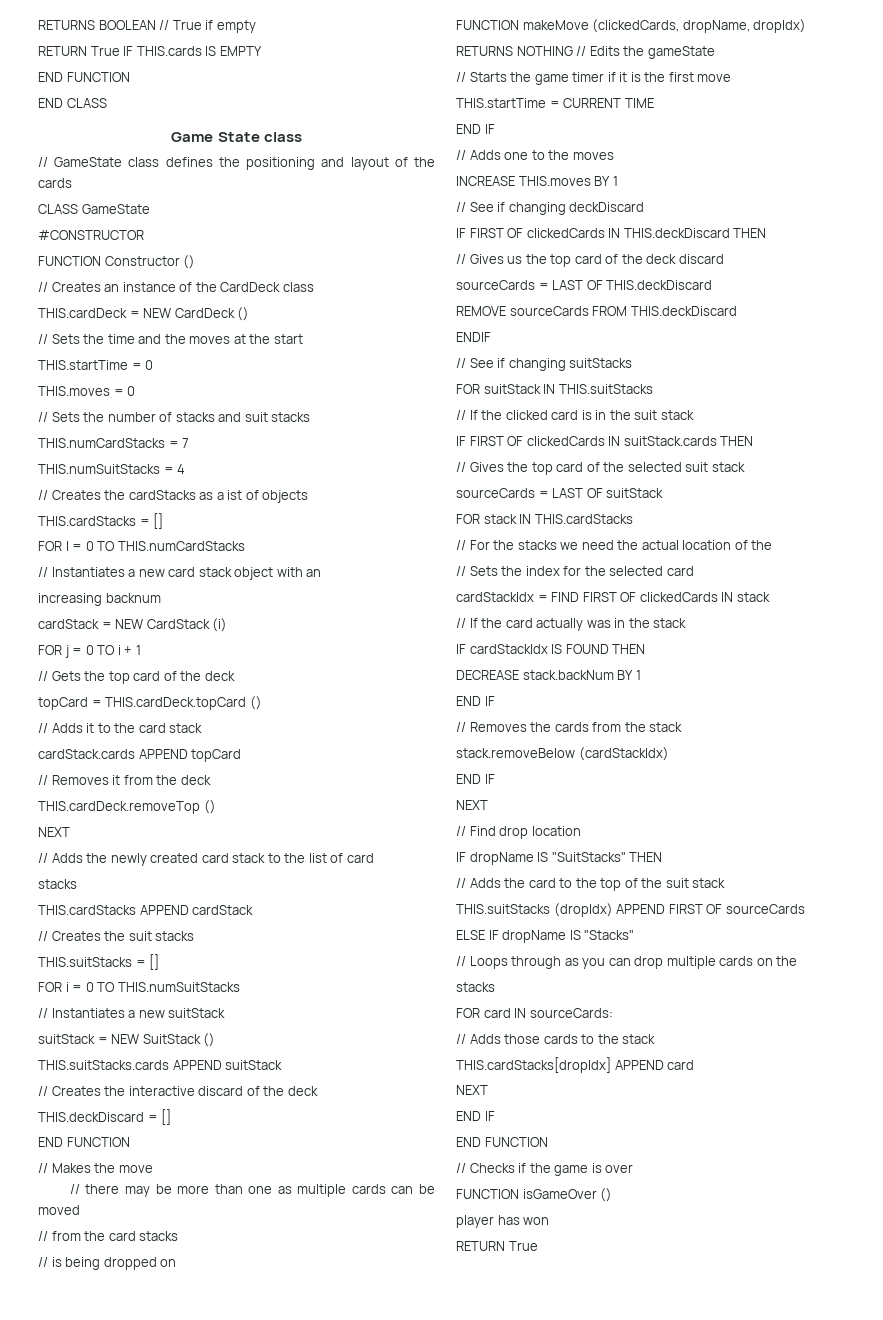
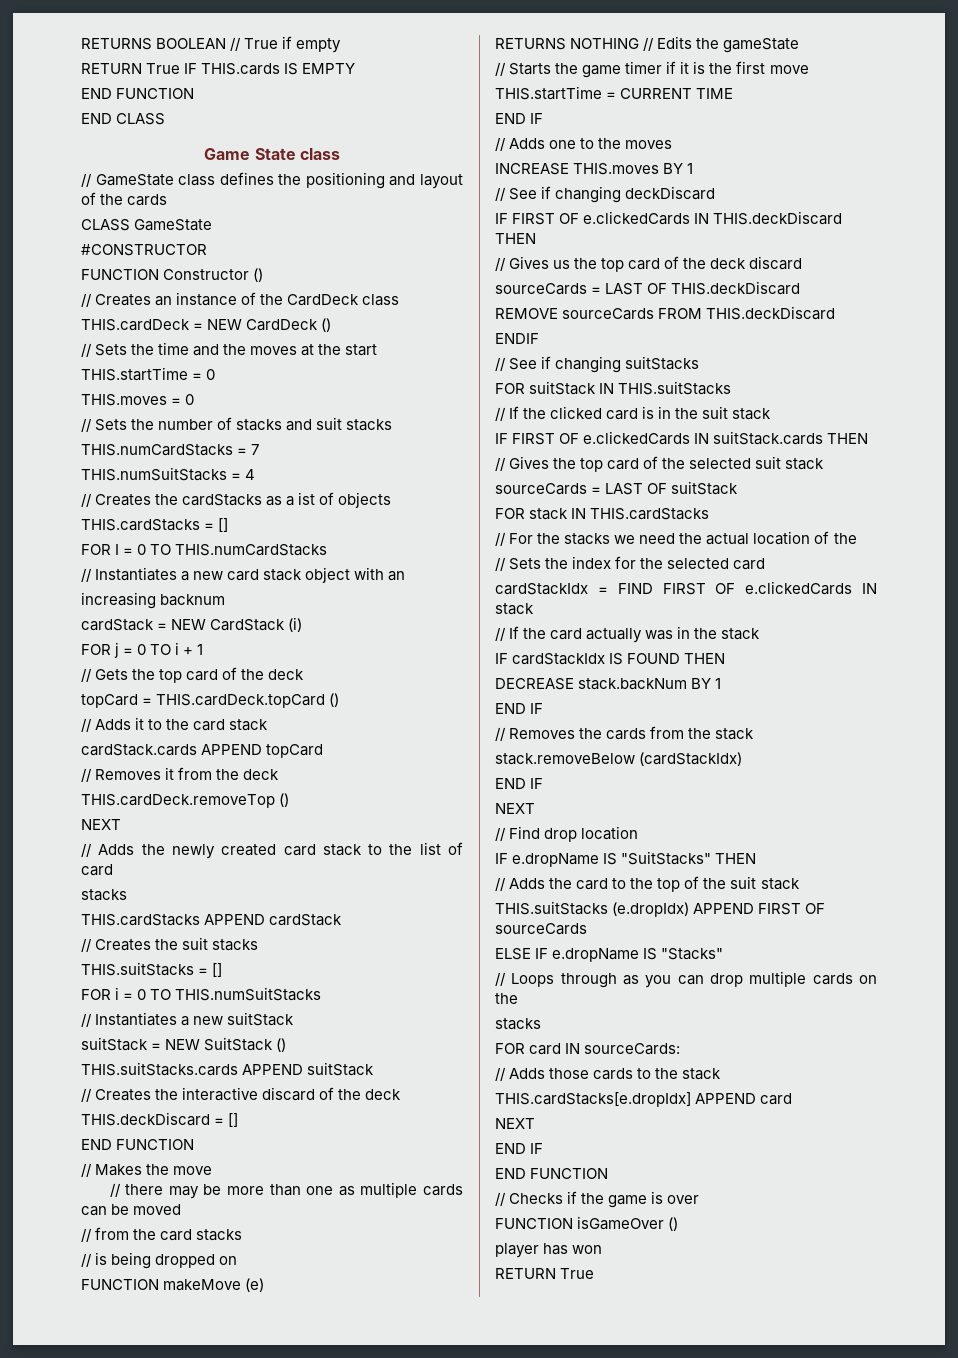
[592,19,807,33] (clickedCards, dropName, dropIdx) -> [245,1278,265,1292] (e)
[526,228,605,238] clickedCards -> [583,211,691,225] e.clickedCards
[526,436,605,446] clickedCards -> [583,431,691,445] e.clickedCards
[639,592,718,602] clickedCards -> [745,581,853,595] e.clickedCards
[469,852,534,865] dropName -> [512,853,600,867] e.dropName
[553,903,613,917] (dropIdx) -> [612,902,690,917] (e.dropIdx)
[502,930,567,943] dropName -> [552,948,640,962] e.dropName
[456,1057,611,1073] THIS.cardStacks[dropIdx] -> [495,1092,691,1107] THIS.cardStacks[e.dropIdx]

